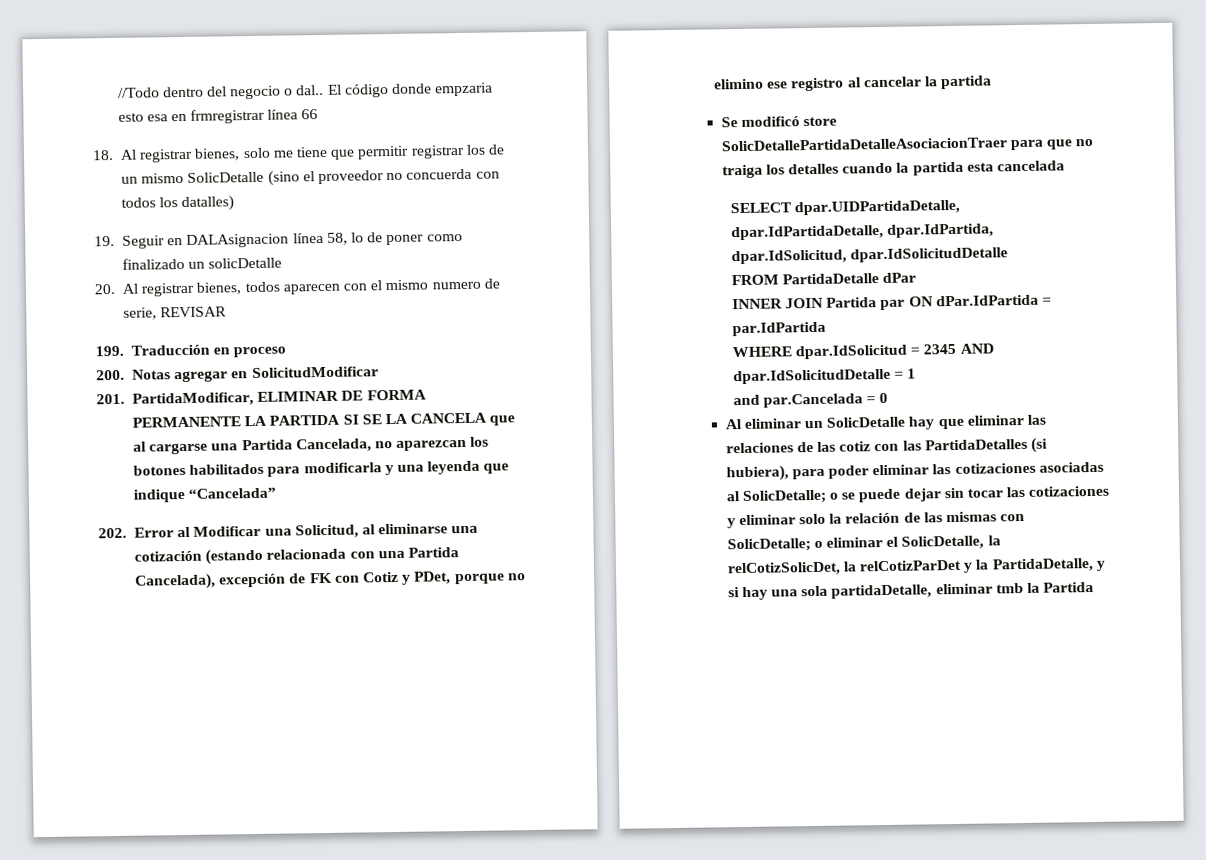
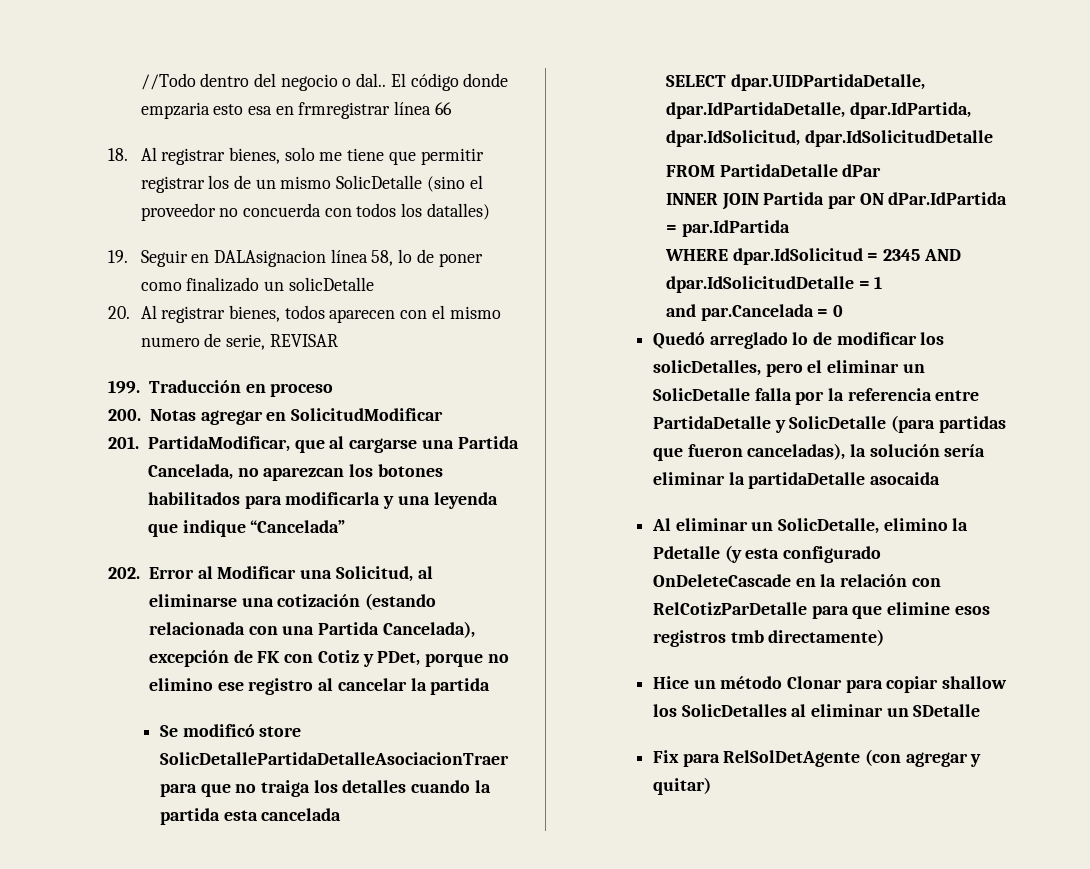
[257,389,427,402] [132,412,488,428] ELIMINAR DE FORMA PERMANENTE LA PARTIDA SI SE LA CANCELA -> (291, 444) none
[724,414,1046,430] [725,437,1048,454] [725,461,1104,482] [725,485,1110,505] [726,511,1026,529] [726,535,1001,553] [726,558,1106,577] [727,581,1095,601] Al eliminar un SolicDetalle hay que eliminar las relaciones de las cotiz con las PartidaDetalles (si hubiera), para poder eliminar las cotizaciones asociadas al SolicDetalle; o se puede dejar sin tocar las cotizaciones y eliminar solo la relación de las mismas con SolicDetalle; o eliminar el SolicDetalle, la relCotizSolicDet, la relCotizParDet y la PartidaDetalle, y si hay una sola partidaDetalle, eliminar tmb la Partida -> [652,332,945,349] [652,360,925,377] [652,388,980,405] [652,415,1006,433] [652,443,986,461] [652,472,940,489] [651,518,969,534] [652,545,881,563] [652,574,941,587] [652,602,990,619] [652,629,885,647] [652,676,1008,693] [652,704,981,717] [652,749,982,767] [652,777,711,795] Quedó arreglado lo de modificar los solicDetalles, pero el eliminar un SolicDetalle falla por la referencia entre PartidaDetalle y SolicDetalle (para partidas que fueron canceladas), la solución sería eliminar la partidaDetalle asocaida // Al eliminar un SolicDetalle, elimino la Pdetalle (y esta configurado OnDeleteCascade en la relación con RelCotizParDetalle para que elimine esos registros tmb directamente) // Hice un método Clonar para copiar shallow los SolicDetalles al eliminar un SDetalle // Fix para RelSolDetAgente (con agregar y quitar)

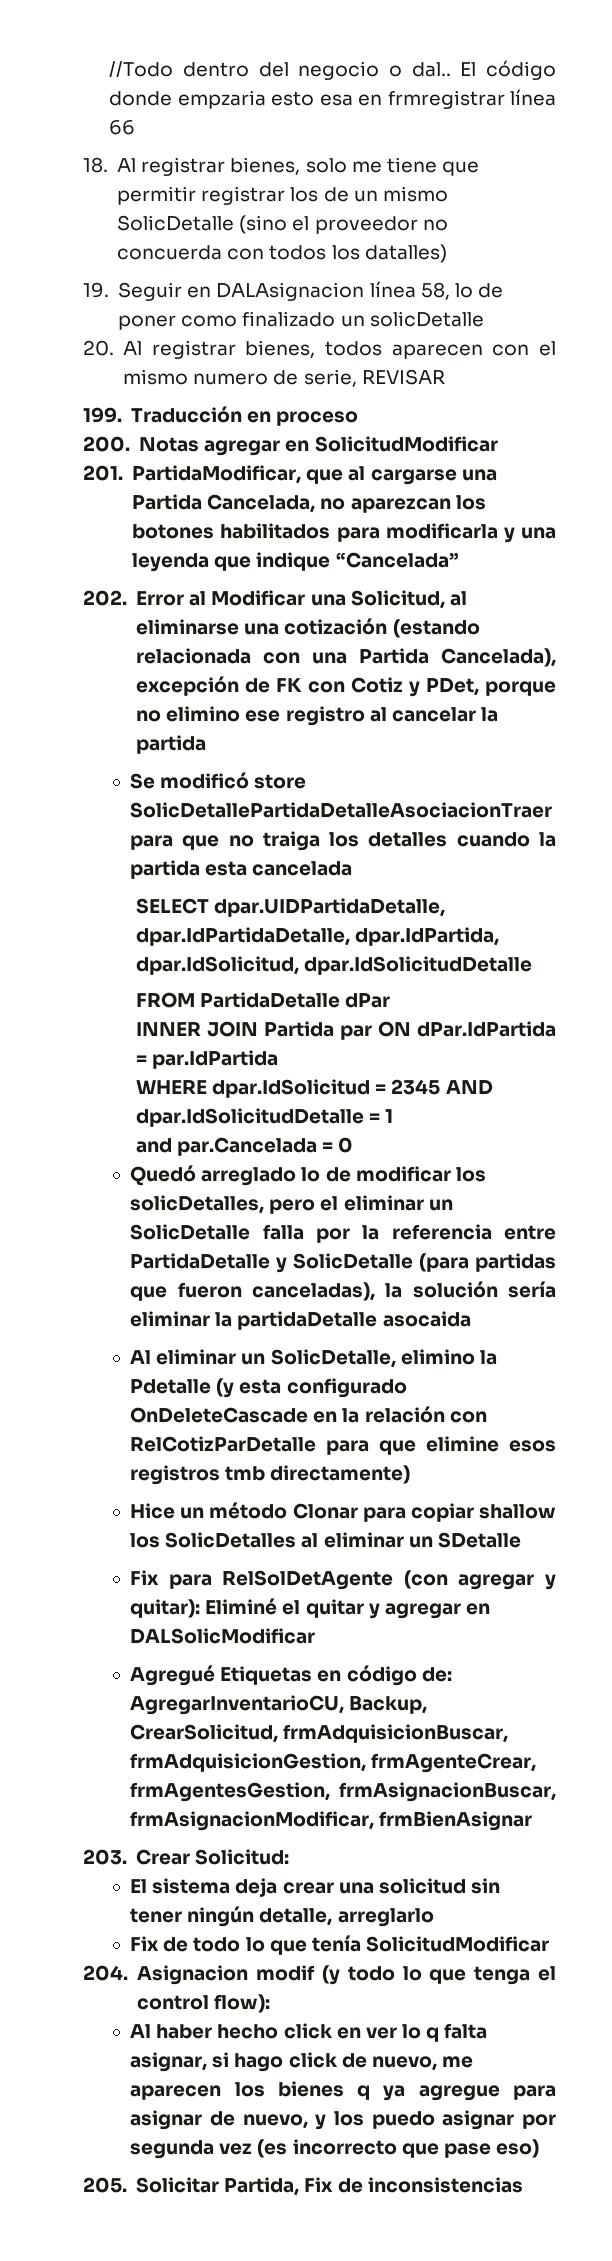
[652,777,711,795] quitar) -> [130,1598,490,1619] [130,1628,316,1644] [130,1665,452,1686] [130,1695,428,1715] [130,1724,509,1743] [130,1753,537,1773] [130,1782,556,1802] [130,1811,533,1831] [82,1849,290,1865] [130,1878,500,1897] [130,1906,434,1927] [130,1935,549,1955] [82,1965,556,1985] [137,1994,271,2013] [130,2023,488,2042] [130,2052,473,2072] [130,2081,557,2101] [130,2110,556,2130] [130,2139,539,2159] [82,2177,523,2196] quitar): Eliminé el quitar y agregar en DALSolicModificar // Agregué Etiquetas en código de: AgregarInventarioCU, Backup, CrearSolicitud, frmAdquisicionBuscar, frmAdquisicionGestion, frmAgenteCrear, frmAgentesGestion, frmAsignacionBuscar, frmAsignacionModificar, frmBienAsignar // 203. Crear Solicitud: // El sistema deja crear una solicitud sin tener ningún detalle, arreglarlo // Fix de todo lo que tenía SolicitudModificar // 204. Asignacion modif (y todo lo que tenga el control flow): // Al haber hecho click en ver lo q falta asignar, si hago click de nuevo, me aparecen los bienes q ya agregue para asignar de nuevo, y los puedo asignar por segunda vez (es incorrecto que pase eso) // 205. Solicitar Partida, Fix de inconsistencias

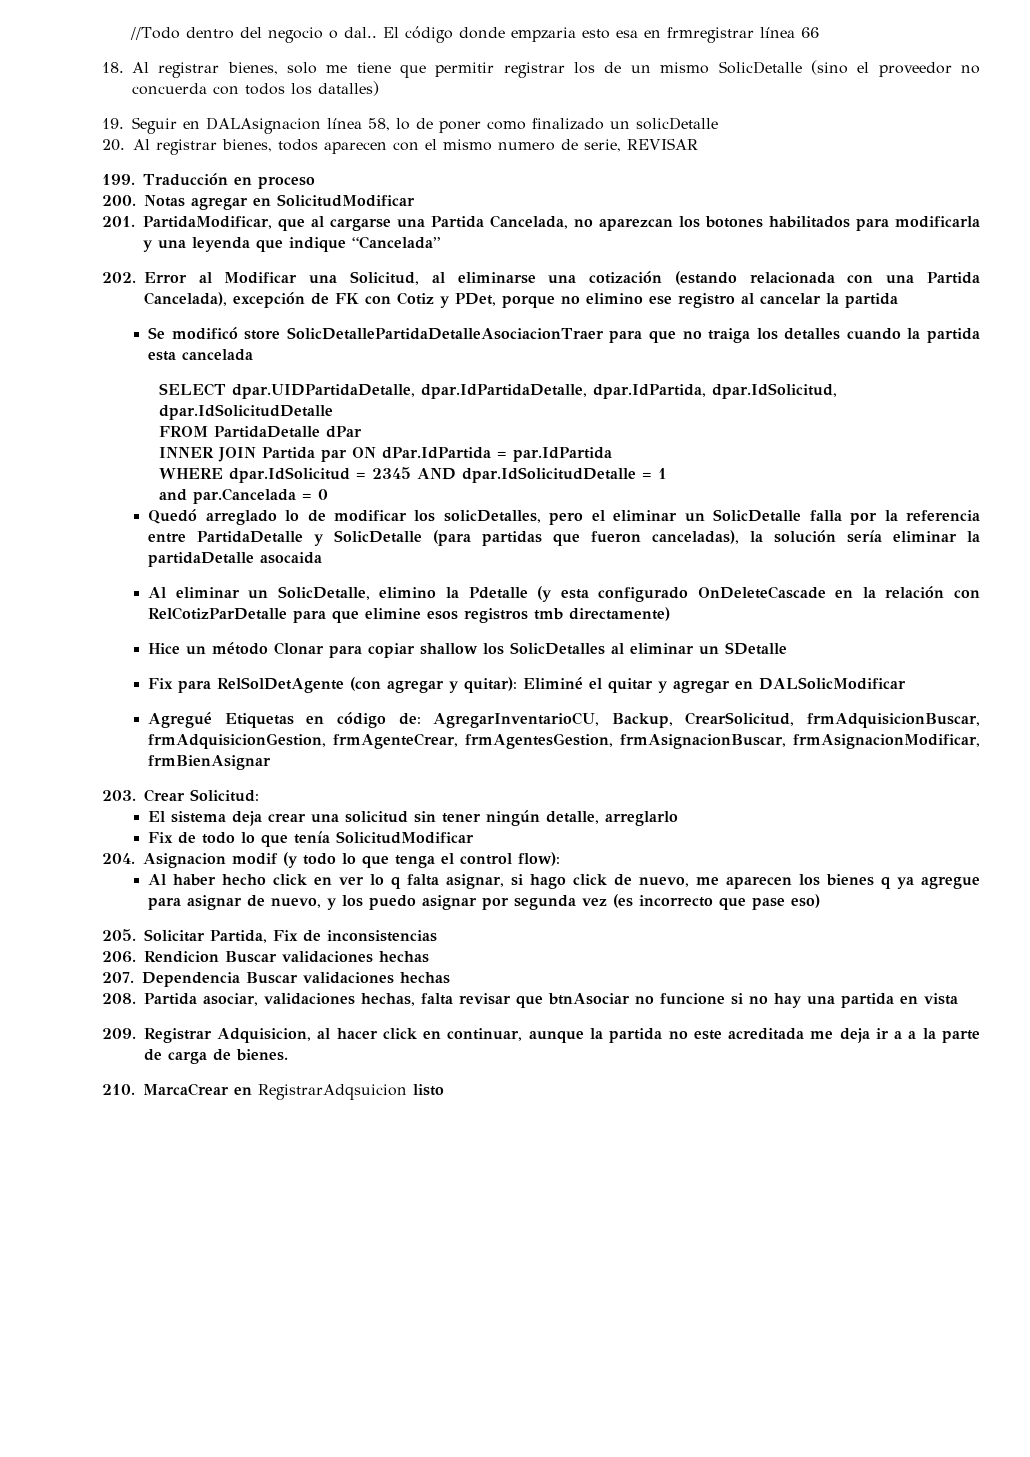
(523, 2185) none -> [101,951,429,963] [101,972,450,987] [101,993,958,1008] [101,1028,980,1043] [143,1049,288,1064] [101,1083,444,1100] // 206. Rendicion Buscar validaciones hechas // 207. Dependencia Buscar validaciones hechas // 208. Partida asociar, validaciones hechas, falta revisar que btnAsociar no funcione si no hay una partida en vista // 209. Registrar Adquisicion, al hacer click en continuar, aunque la partida no este acreditada me deja ir a a la parte de carga de bienes. // 210. MarcaCrear en RegistrarAdqsuicion listo

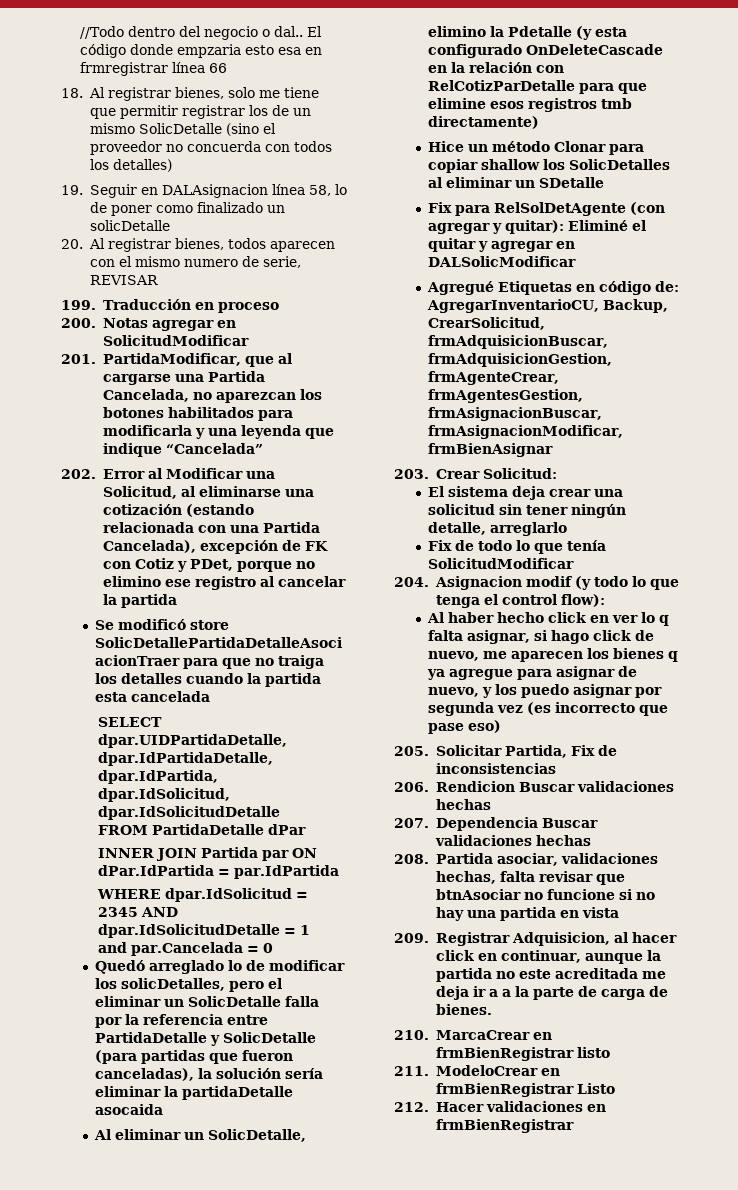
[317,81,379,96] datalles) -> [113,159,173,172] detalles)
[257,1084,407,1100] RegistrarAdqsuicion -> [436,1047,575,1061] frmBienRegistrar
(444, 1090) none -> [394,1065,561,1076] [436,1083,616,1097] [394,1101,607,1112] [436,1119,575,1133] // 211. ModeloCrear en frmBienRegistrar Listo // 212. Hacer validaciones en frmBienRegistrar

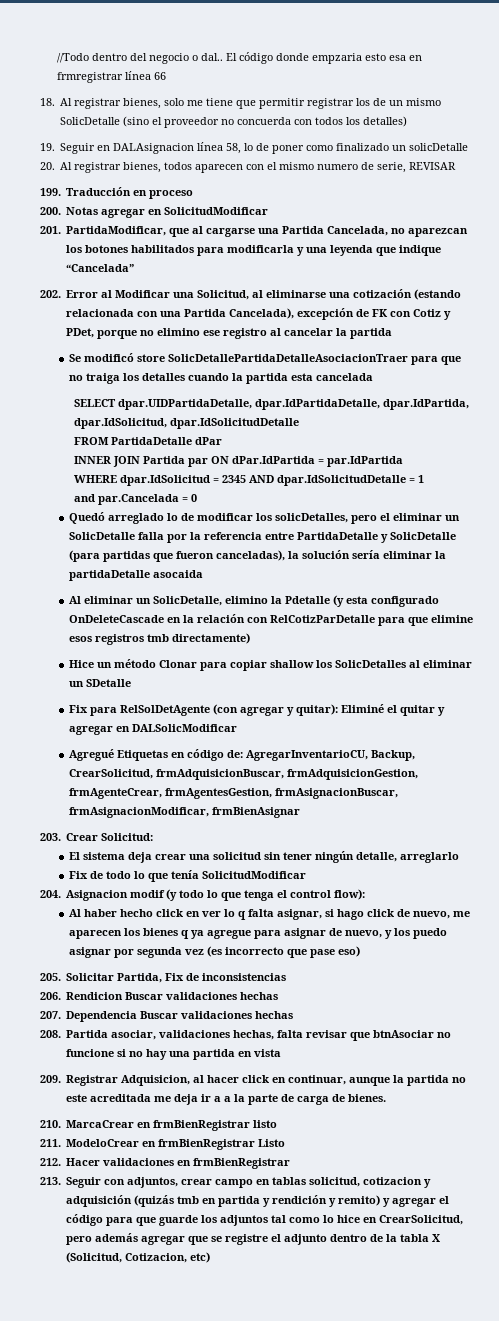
(575, 1126) none -> [39,1177,432,1188] [66,1195,450,1207] [66,1214,464,1226] [66,1233,441,1245] [66,1252,211,1263] // 213. Seguir con adjuntos, crear campo en tablas solicitud, cotizacion y adquisición (quizás tmb en partida y rendición y remito) y agregar el código para que guarde los adjuntos tal como lo hice en CrearSolicitud, pero además agregar que se registre el adjunto dentro de la tabla X (Solicitud, Cotizacion, etc)

